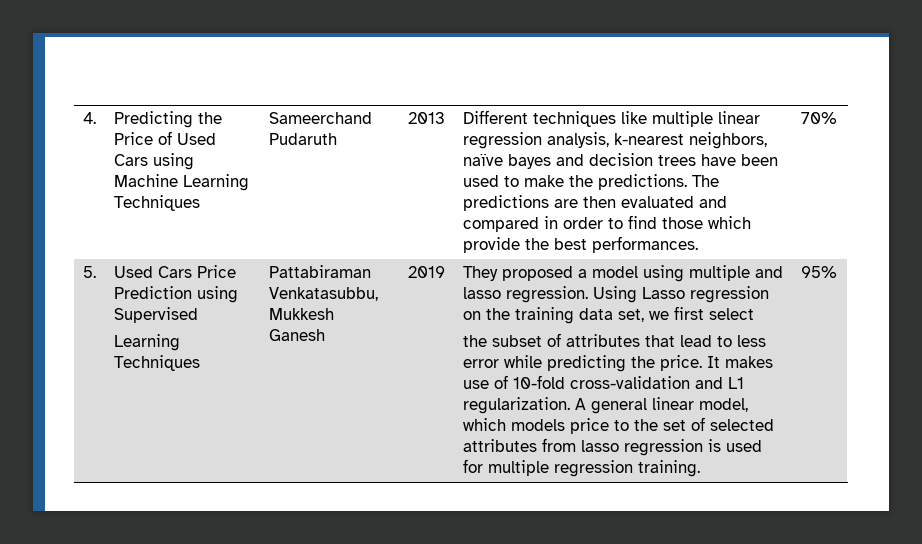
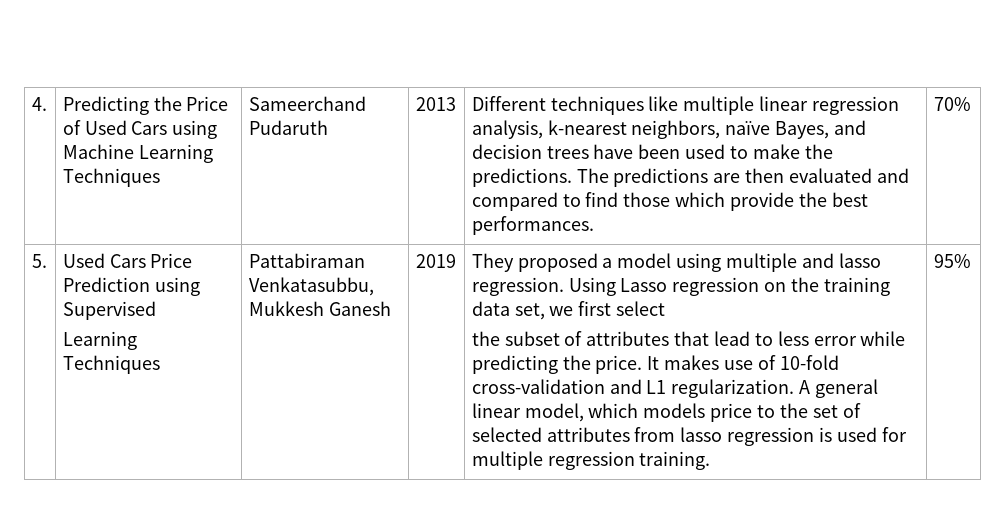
[507,154,551,169] bayes -> [775,121,830,139] Bayes,
[543,216,603,229] in order -> (558, 201) none

